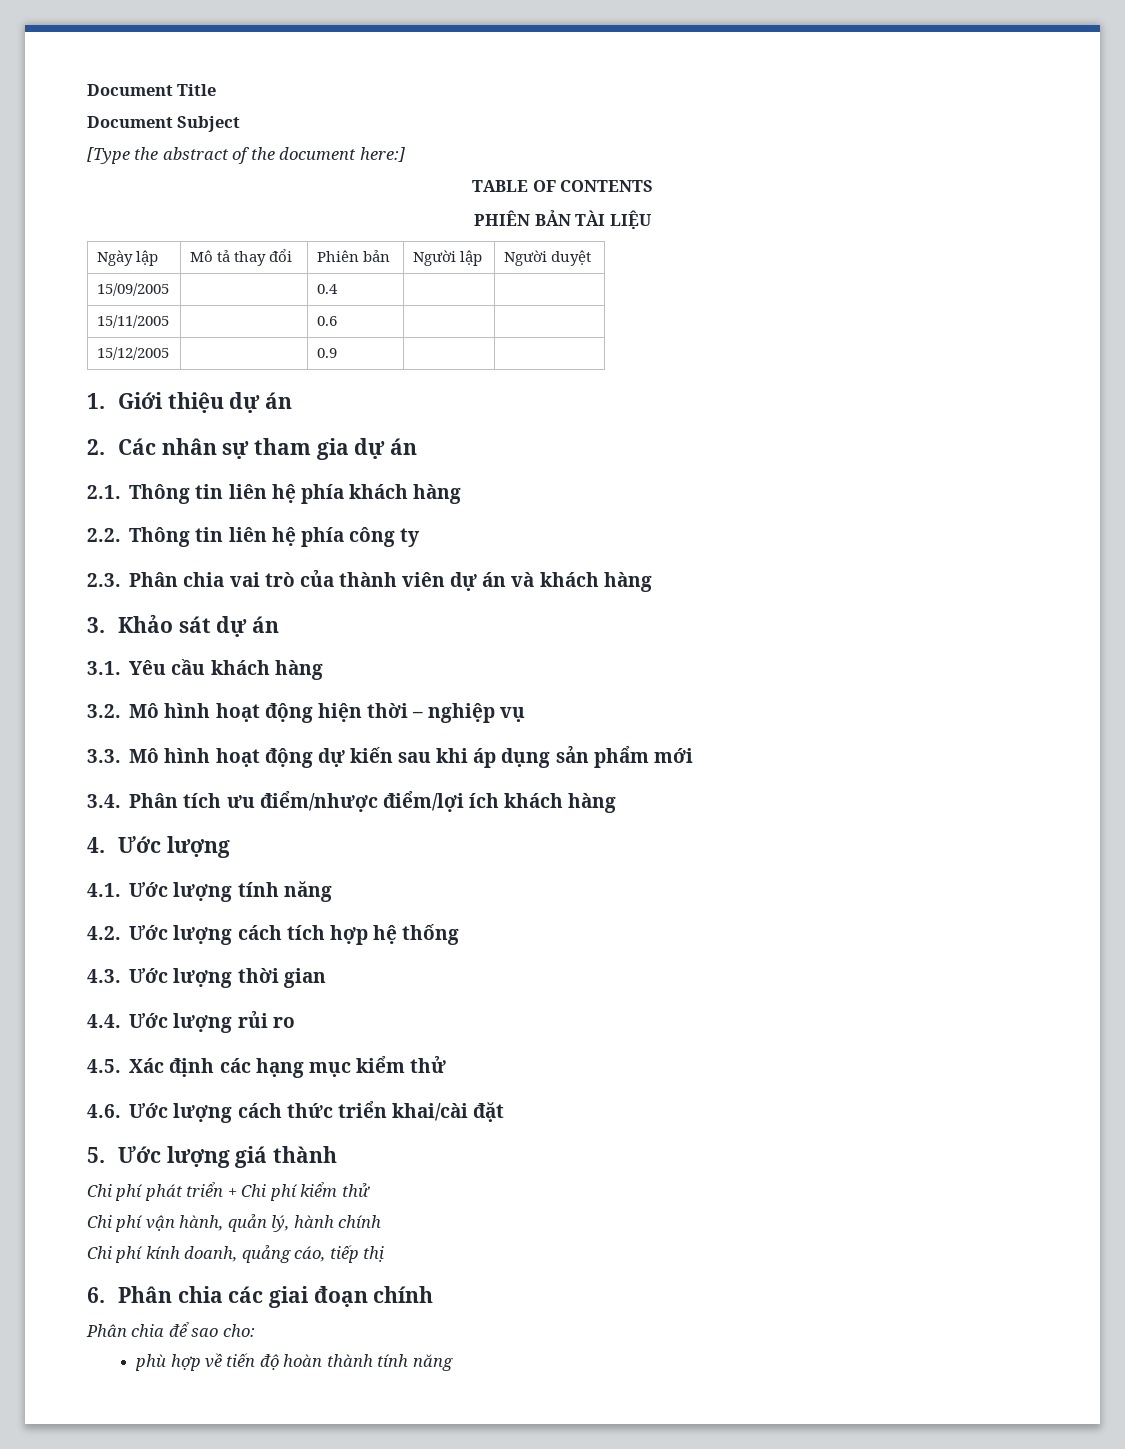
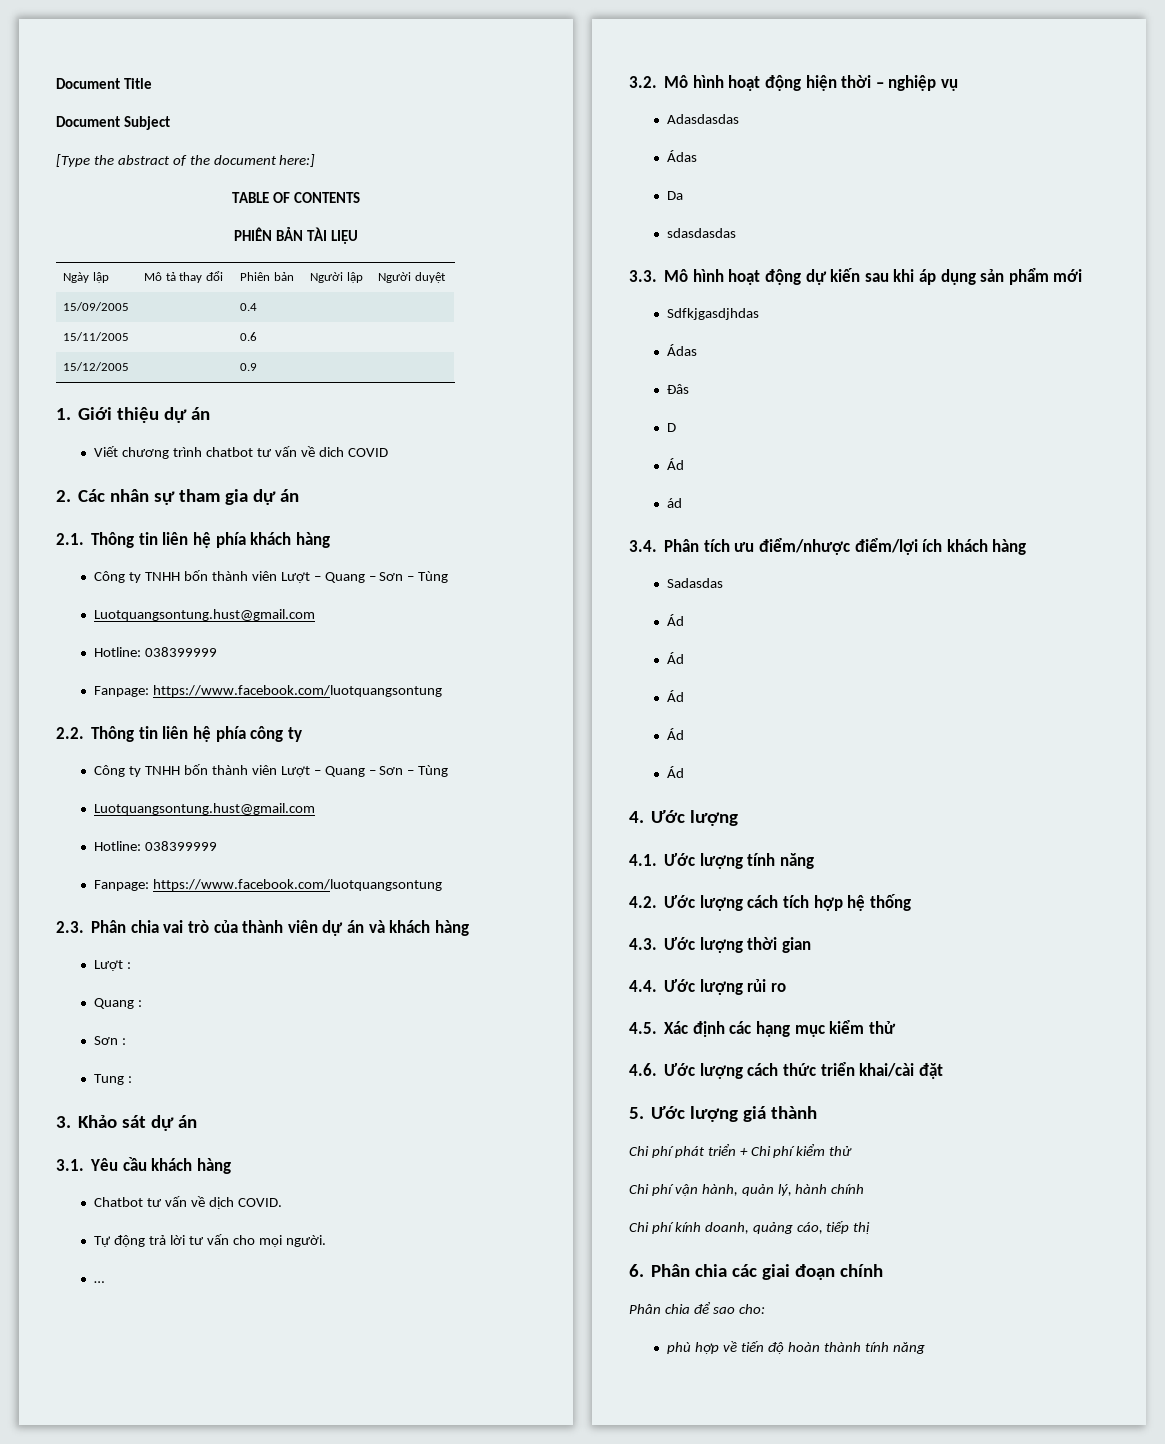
(292, 400) none -> [94,446,388,459] // Viết chương trình chatbot tư vấn về dich COVID
(462, 494) none -> [94,570,449,583] [94,609,316,621] [94,647,218,657] [94,685,443,697] // Công ty TNHH bốn thành viên Lượt – Quang – Sơn – Tùng // Luotquangsontung.hust@gmail.com // Hotline: 038399999 // Fanpage: https://www.facebook.com/luotquangsontung
(420, 537) none -> [94,764,449,777] [94,803,316,815] [94,841,218,851] [94,879,443,891] // Công ty TNHH bốn thành viên Lượt – Quang – Sơn – Tùng // Luotquangsontung.hust@gmail.com // Hotline: 038399999 // Fanpage: https://www.facebook.com/luotquangsontung
(652, 582) none -> [94,960,132,971] [94,998,143,1009] [94,1036,127,1045] [94,1074,133,1085] // Lượt : // Quang : // Sơn : // Tung :
(323, 670) none -> [94,1196,282,1209] [94,1234,326,1247] [94,1281,105,1283] // Chatbot tư vấn về dịch COVID. // Tự động trả lời tư vấn cho mọi người. // …
(526, 714) none -> [667,114,740,124] [667,150,698,162] [667,191,684,200] [667,228,737,238] // Adasdasdas // Ádas // Da // sdasdasdas
(693, 755) none -> [667,308,760,320] [667,344,698,356] [667,384,690,394] [667,423,677,432] [667,458,685,470] [667,498,683,508] // Sdfkjgasdjhdas // Ádas // Đâs // D // Ád // ád
(617, 803) none -> [667,578,724,588] [667,614,685,626] [667,652,685,664] [667,690,685,702] [667,728,685,740] [667,766,685,778] // Sadasdas // Ád // Ád // Ád // Ád // Ád

